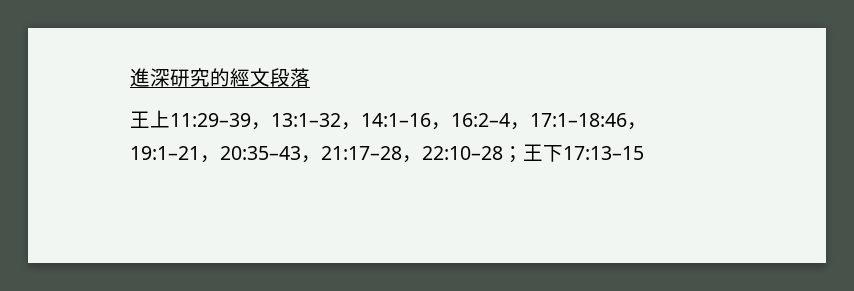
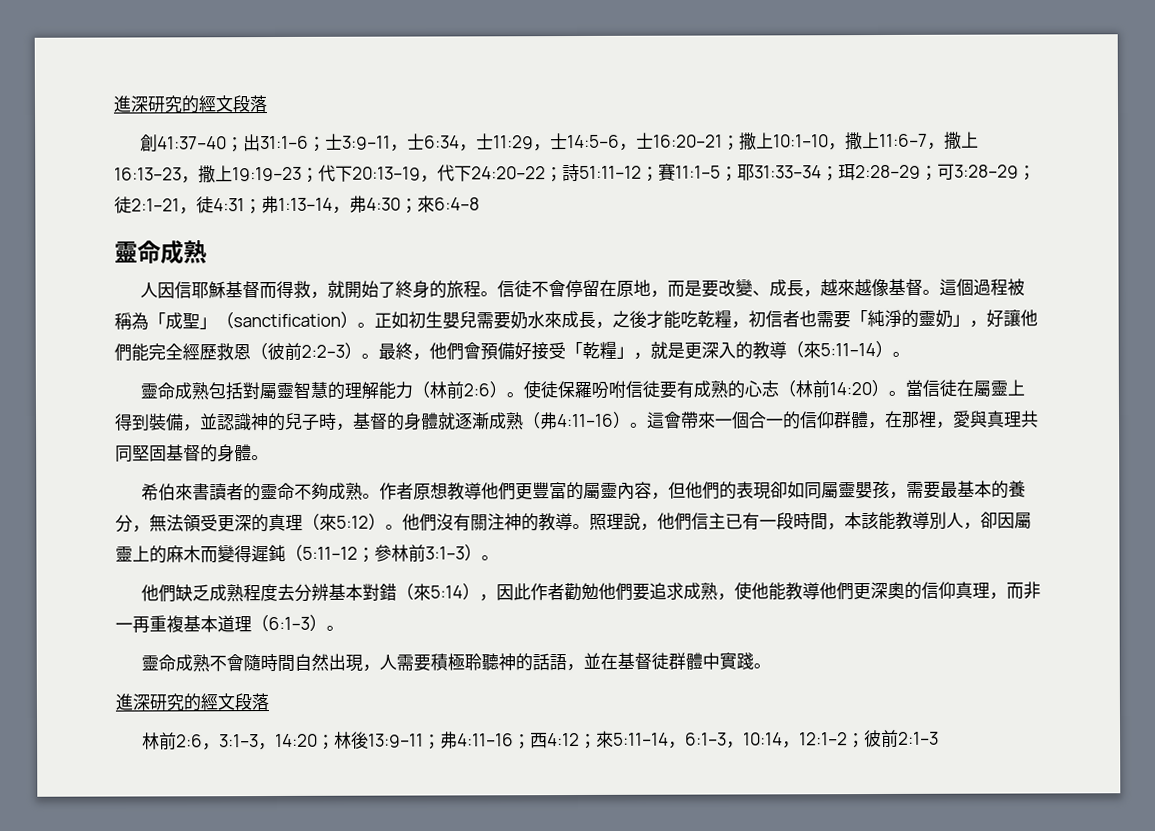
[130,68,310,87] [130,110,647,130] [130,144,644,163] 進深研究的經文段落 // 王上11:29–39，13:1–32，14:1–16，16:2–4，17:1–18:46，19:1–21，20:35–43，21:17–28，22:10–28；王下17:13–15 -> [113,95,267,114] [139,131,979,153] [114,163,1036,184] [114,195,480,215] [114,240,207,265] [139,278,1025,300] [114,309,1038,331] [114,340,910,362] [139,379,1025,401] [114,410,1039,432] [115,444,269,463] [140,480,1026,502] [115,511,1032,533] [115,544,499,564] [140,581,1041,603] [115,614,344,634] [140,652,771,673] [115,693,269,712] [141,729,939,751] 進深研究的經文段落 // 創41:37–40；出31:1–6；士3:9–11，士6:34，士11:29，士14:5–6，士16:20–21；撒上10:1–10，撒上11:6–7，撒上16:13–23，撒上19:19–23；代下20:13–19，代下24:20–22；詩51:11–12；賽11:1–5；耶31:33–34；珥2:28–29；可3:28–29；徒2:1–21，徒4:31；弗1:13–14，弗4:30；來6:4–8 // 靈命成熟 // 人因信耶穌基督而得救，就開始了終身的旅程。信徒不會停留在原地，而是要改變、成長，越來越像基督。這個過程被稱為「成聖」（sanctification）。正如初生嬰兒需要奶水來成長，之後才能吃乾糧，初信者也需要「純淨的靈奶」，好讓他們能完全經歷救恩（彼前2:2–3）。最終，他們會預備好接受「乾糧」，就是更深入的教導（來5:11–14）。 // 靈命成熟包括對屬靈智慧的理解能力（林前2:6）。使徒保羅吩咐信徒要有成熟的心志（林前14:20）。當信徒在屬靈上得到裝備，並認識神的兒子時，基督的身體就逐漸成熟（弗4:11–16）。這會帶來一個合一的信仰群體，在那裡，愛與真理共同堅固基督的身體。 // 希伯來書讀者的靈命不夠成熟。作者原想教導他們更豐富的屬靈內容，但他們的表現卻如同屬靈嬰孩，需要最基本的養分，無法領受更深的真理（來5:12）。他們沒有關注神的教導。照理說，他們信主已有一段時間，本該能教導別人，卻因屬靈上的麻木而變得遲鈍（5:11–12；參林前3:1–3）。 // 他們缺乏成熟程度去分辨基本對錯（來5:14），因此作者勸勉他們要追求成熟，使他能教導他們更深奧的信仰真理，而非一再重複基本道理（6:1–3）。 // 靈命成熟不會隨時間自然出現，人需要積極聆聽神的話語，並在基督徒群體中實踐。 // 進深研究的經文段落 // 林前2:6，3:1–3，14:20；林後13:9–11；弗4:11–16；西4:12；來5:11–14，6:1–3，10:14，12:1–2；彼前2:1–3

